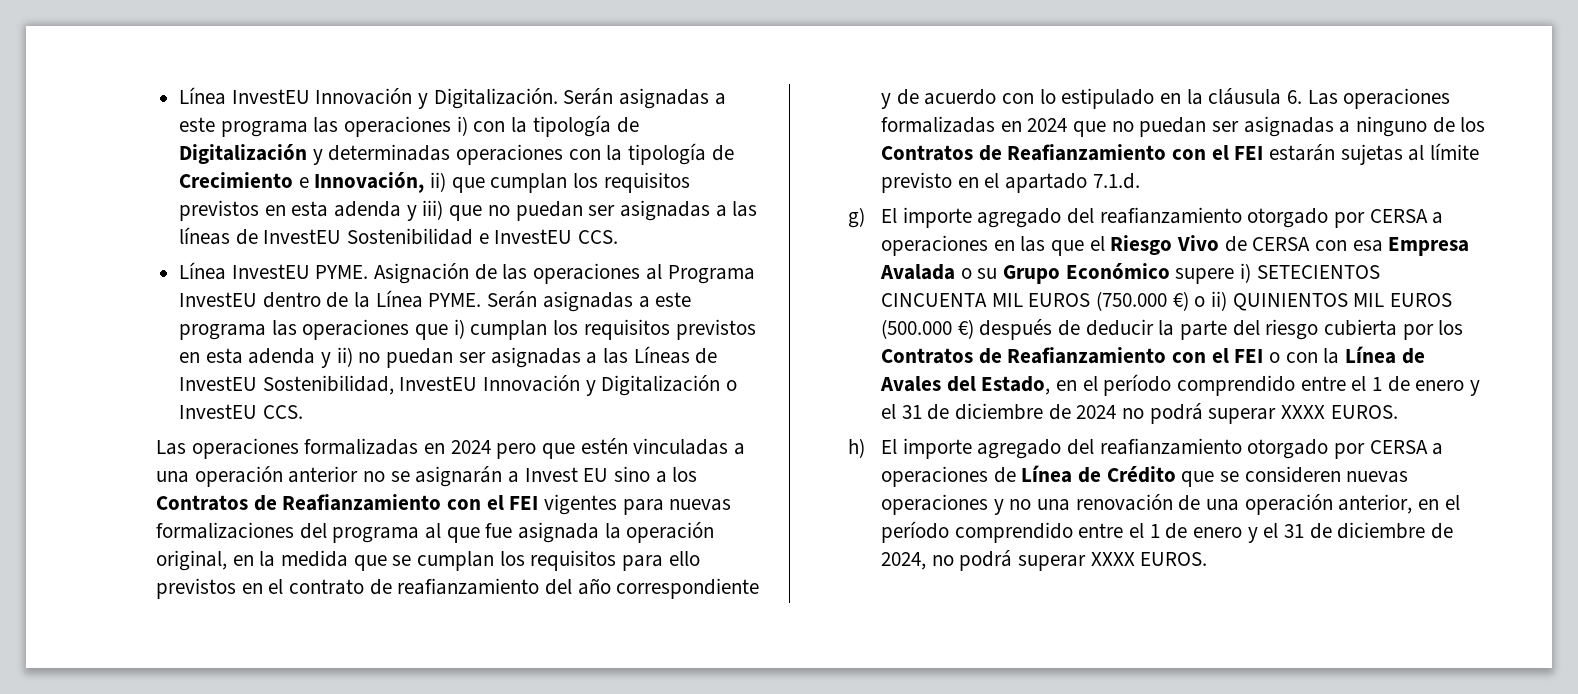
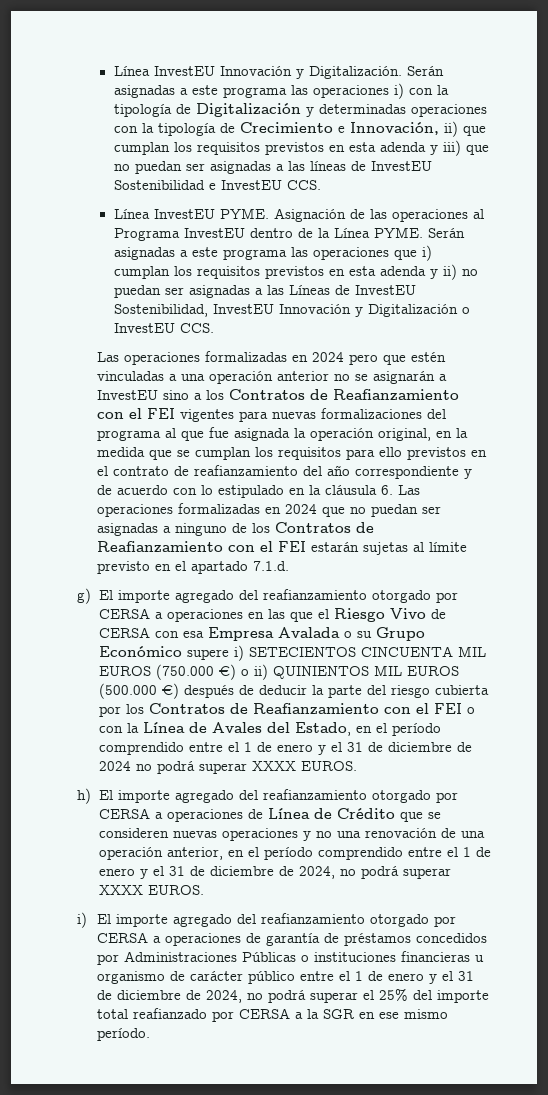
[524,467,609,482] Invest EU -> [97,390,159,400] InvestEU
(1208, 559) none -> [77,912,457,928] [97,932,488,946] [97,951,485,965] [97,971,475,984] [97,988,490,1003] [97,1008,449,1022] [97,1028,151,1041] // i) El importe agregado del reafianzamiento otorgado por CERSA a operaciones de garantía de préstamos concedidos por Administraciones Públicas o instituciones financieras u organismo de carácter público entre el 1 de enero y el 31 de diciembre de 2024, no podrá superar el 25% del importe total reafianzado por CERSA a la SGR en ese mismo período.

